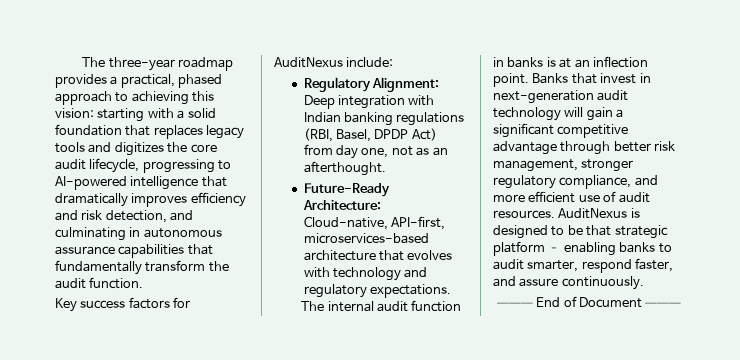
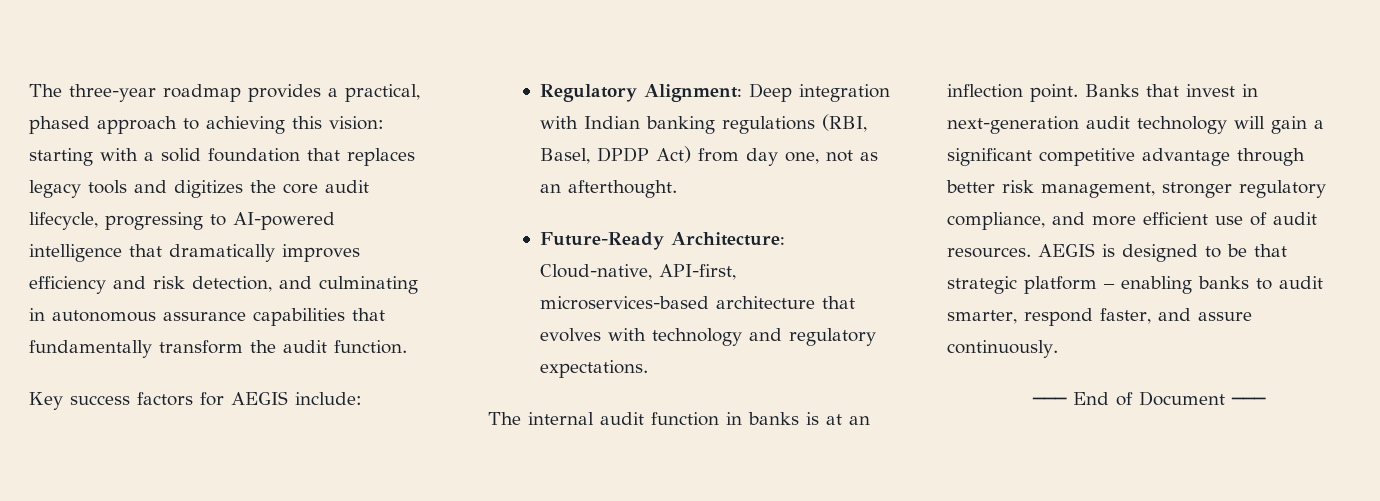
[274,57,343,68] AuditNexus -> [231,391,288,405] AEGIS
[558,208,628,219] AuditNexus -> [1038,243,1095,257] AEGIS

